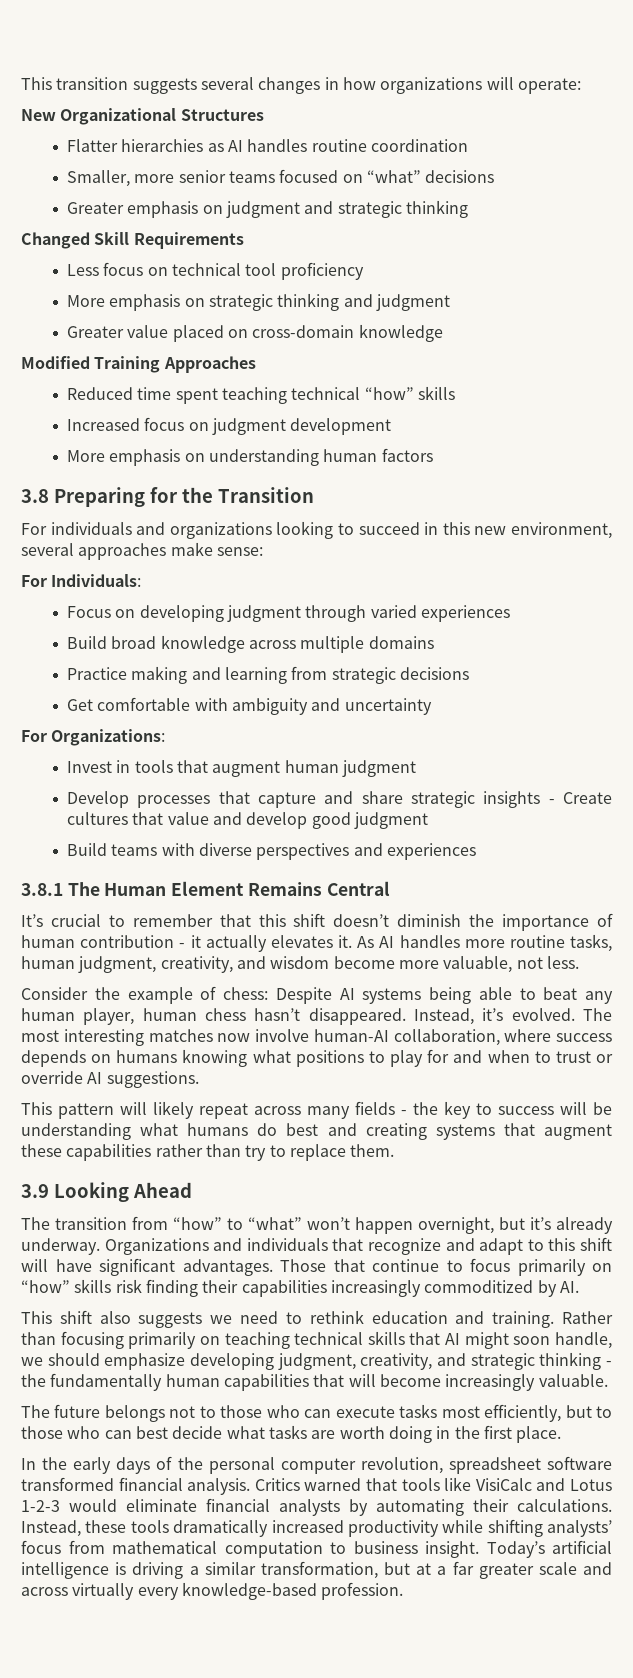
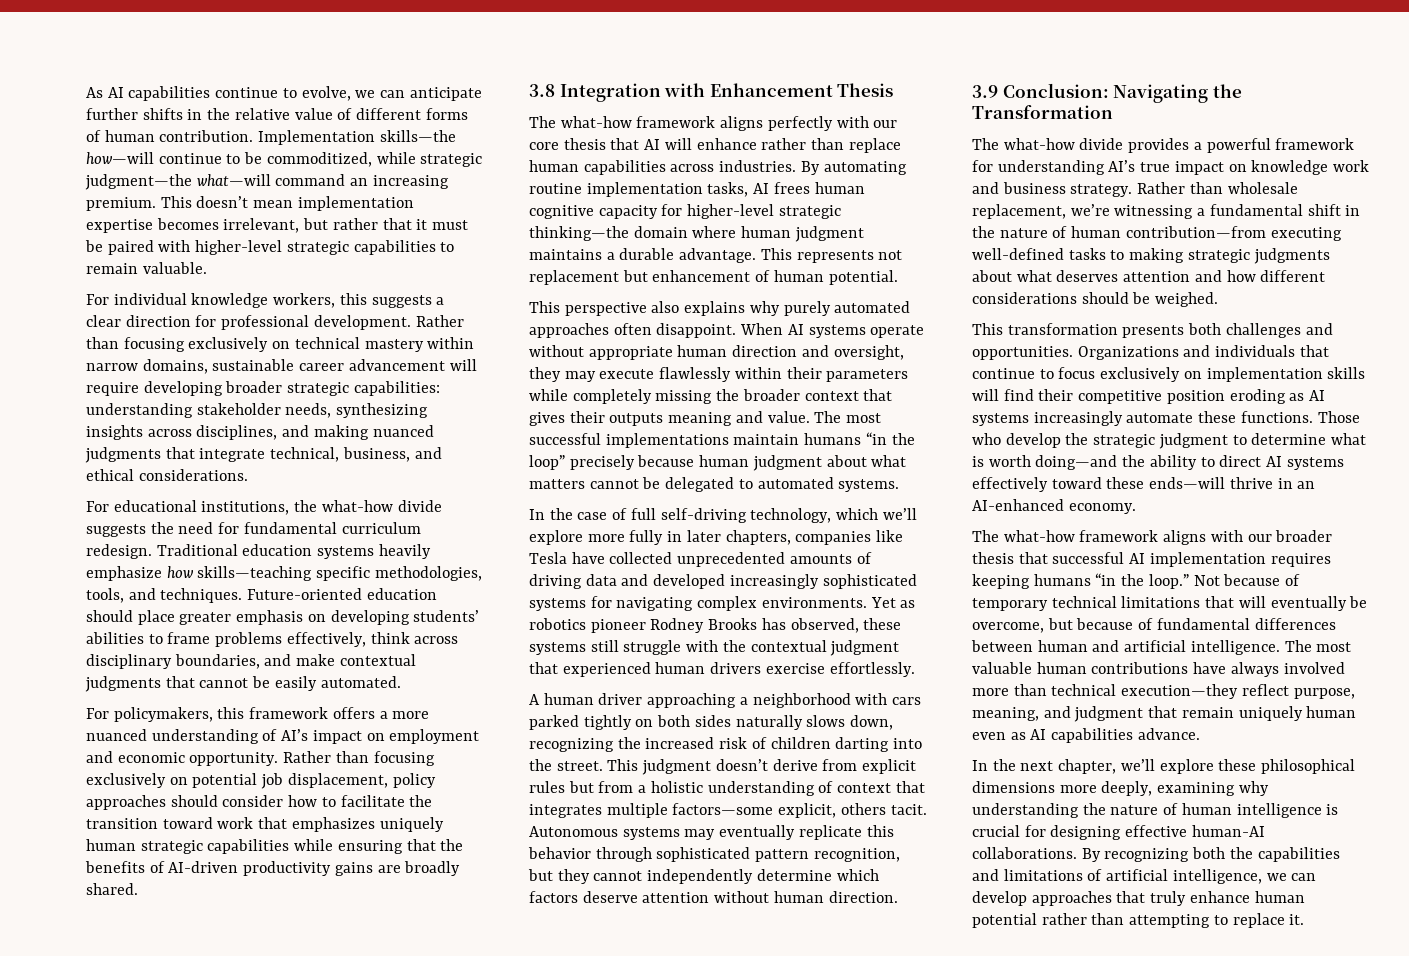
[21,77,581,94] [21,108,264,125] [67,139,469,152] [67,169,495,187] [67,200,469,218] [21,232,244,249] [67,262,364,280] [67,293,451,311] [67,324,443,342] [21,356,256,373] [67,386,456,404] [67,417,392,435] [67,448,433,466] [21,487,314,507] [21,521,613,539] [21,542,263,560] [21,574,142,587] [67,605,511,622] [67,635,434,653] [67,666,470,684] [67,697,432,715] [21,729,166,746] [67,760,417,777] [67,791,612,808] [67,812,429,829] [67,843,477,860] [21,881,390,896] [21,913,614,931] [21,934,613,952] [21,956,579,973] [21,986,613,1004] [21,1008,612,1025] [21,1029,612,1046] [21,1049,613,1067] [21,1071,199,1088] [21,1101,612,1119] [21,1123,612,1140] [21,1144,395,1161] [21,1182,192,1202] [21,1216,613,1234] [21,1237,613,1255] [21,1258,612,1276] [21,1279,579,1297] [21,1310,613,1328] [21,1331,612,1349] [21,1352,612,1370] [21,1373,608,1391] [21,1404,612,1422] [21,1425,562,1443] [21,1456,613,1474] [21,1477,613,1495] [21,1498,612,1516] [21,1519,612,1537] [21,1540,612,1558] [21,1561,612,1579] [21,1582,404,1600] This transition suggests several changes in how organizations will operate: // New Organizational Structures // Flatter hierarchies as AI handles routine coordination // Smaller, more senior teams focused on “what” decisions // Greater emphasis on judgment and strategic thinking // Changed Skill Requirements // Less focus on technical tool proficiency // More emphasis on strategic thinking and judgment // Greater value placed on cross-domain knowledge // Modified Training Approaches // Reduced time spent teaching technical “how” skills // Increased focus on judgment development // More emphasis on understanding human factors // 3.8 Preparing for the Transition // For individuals and organizations looking to succeed in this new environment, several approaches make sense: // For Individuals: // Focus on developing judgment through varied experiences // Build broad knowledge across multiple domains // Practice making and learning from strategic decisions // Get comfortable with ambiguity and uncertainty // For Organizations: // Invest in tools that augment human judgment // Develop processes that capture and share strategic insights - Create cultures that value and develop good judgment // Build teams with diverse perspectives and experiences // 3.8.1 The Human Element Remains Central // It’s crucial to remember that this shift doesn’t diminish the importance of human contribution - it actually elevates it. As AI handles more routine tasks, human judgment, creativity, and wisdom become more valuable, not less. // Consider the example of chess: Despite AI systems being able to beat any human player, human chess hasn’t disappeared. Instead, it’s evolved. The most interesting matches now involve human-AI collaboration, where success depends on humans knowing what positions to play for and when to trust or override AI suggestions. // This pattern will likely repeat across many fields - the key to success will be understanding what humans do best and creating systems that augment these capabilities rather than try to replace them. // 3.9 Looking Ahead // The transition from “how” to “what” won’t happen overnight, but it’s already underway. Organizations and individuals that recognize and adapt to this shift will have significant advantages. Those that continue to focus primarily on “how” skills risk finding their capabilities increasingly commoditized by AI. // This shift also suggests we need to rethink education and training. Rather than focusing primarily on teaching technical skills that AI might soon handle, we should emphasize developing judgment, creativity, and strategic thinking - the fundamentally human capabilities that will become increasingly valuable. // The future belongs not to those who can execute tasks most efficiently, but to those who can best decide what tasks are worth doing in the first place. // In the early days of the personal computer revolution, spreadsheet software transformed financial analysis. Critics warned that tools like VisiCalc and Lotus 1-2-3 would eliminate financial analysts by automating their calculations. Instead, these tools dramatically increased productivity while shifting analysts’ focus from mathematical computation to business insight. Today’s artificial intelligence is driving a similar transformation, but at a far greater scale and across virtually every knowledge-based profession. -> [86,86,482,101] [86,108,468,120] [86,130,456,145] [86,152,483,167] [85,174,449,190] [86,196,414,211] [86,218,469,233] [85,240,455,255] [86,262,207,274] [86,293,445,308] [86,315,464,330] [86,337,475,352] [86,359,477,374] [86,381,440,396] [86,403,429,418] [86,425,434,440] [85,447,442,463] [86,469,248,481] [86,500,442,515] [86,522,421,537] [86,544,431,559] [86,566,482,581] [86,588,437,603] [86,610,480,625] [86,632,459,647] [86,654,416,669] [85,676,401,692] [86,707,430,722] [86,729,480,744] [86,751,435,766] [86,773,436,789] [86,795,433,810] [86,817,444,832] [86,839,464,854] [85,861,461,876] [86,883,138,895] [529,83,894,102] [529,116,898,131] [529,138,901,153] [529,160,907,175] [529,182,865,197] [529,204,841,219] [529,226,864,242] [529,248,903,263] [529,270,898,285] [529,301,911,316] [529,323,925,338] [529,345,904,360] [529,367,909,382] [529,389,893,404] [529,411,882,426] [529,432,915,448] [529,455,907,471] [529,477,900,492] [529,508,917,523] [529,530,904,545] [529,552,872,567] [529,574,917,589] [529,596,916,611] [529,618,902,633] [529,640,900,656] [529,662,915,677] [529,693,922,708] [529,715,894,730] [529,737,923,752] [529,759,917,775] [529,781,925,796] [529,803,927,818] [529,825,894,840] [528,847,900,862] [528,869,879,884] [529,891,898,903] [972,83,1242,103] [972,105,1113,119] [972,138,1355,153] [972,160,1370,175] [972,182,1298,197] [972,204,1361,219] [972,226,1342,241] [972,248,1330,264] [972,270,1326,282] [972,292,1219,307] [972,323,1333,338] [972,345,1329,360] [972,367,1366,382] [972,389,1326,404] [972,411,1360,426] [972,433,1367,449] [972,455,1344,470] [972,477,1316,492] [972,499,1136,514] [972,530,1333,545] [972,552,1331,567] [972,573,1301,589] [972,596,1368,611] [972,618,1336,633] [971,640,1352,655] [972,662,1345,677] [972,684,1355,699] [972,706,1357,722] [972,728,1200,743] [972,759,1356,774] [972,781,1269,796] [972,803,1339,818] [972,825,1265,840] [972,847,1340,862] [972,869,1317,884] [972,891,1305,906] [972,913,1305,928] As AI capabilities continue to evolve, we can anticipate further shifts in the relative value of different forms of human contribution. Implementation skills—the how—will continue to be commoditized, while strategic judgment—the what—will command an increasing premium. This doesn’t mean implementation expertise becomes irrelevant, but rather that it must be paired with higher-level strategic capabilities to remain valuable. // For individual knowledge workers, this suggests a clear direction for professional development. Rather than focusing exclusively on technical mastery within narrow domains, sustainable career advancement will require developing broader strategic capabilities: understanding stakeholder needs, synthesizing insights across disciplines, and making nuanced judgments that integrate technical, business, and ethical considerations. // For educational institutions, the what-how divide suggests the need for fundamental curriculum redesign. Traditional education systems heavily emphasize how skills—teaching specific methodologies, tools, and techniques. Future-oriented education should place greater emphasis on developing students’ abilities to frame problems effectively, think across disciplinary boundaries, and make contextual judgments that cannot be easily automated. // For policymakers, this framework offers a more nuanced understanding of AI’s impact on employment and economic opportunity. Rather than focusing exclusively on potential job displacement, policy approaches should consider how to facilitate the transition toward work that emphasizes uniquely human strategic capabilities while ensuring that the benefits of AI-driven productivity gains are broadly shared. // 3.8 Integration with Enhancement Thesis // The what-how framework aligns perfectly with our core thesis that AI will enhance rather than replace human capabilities across industries. By automating routine implementation tasks, AI frees human cognitive capacity for higher-level strategic thinking—the domain where human judgment maintains a durable advantage. This represents not replacement but enhancement of human potential. // This perspective also explains why purely automated approaches often disappoint. When AI systems operate without appropriate human direction and oversight, they may execute flawlessly within their parameters while completely missing the broader context that gives their outputs meaning and value. The most successful implementations maintain humans “in the loop” precisely because human judgment about what matters cannot be delegated to automated systems. // In the case of full self-driving technology, which we’ll explore more fully in later chapters, companies like Tesla have collected unprecedented amounts of driving data and developed increasingly sophisticated systems for navigating complex environments. Yet as robotics pioneer Rodney Brooks has observed, these systems still struggle with the contextual judgment that experienced human drivers exercise effortlessly. // A human driver approaching a neighborhood with cars parked tightly on both sides naturally slows down, recognizing the increased risk of children darting into the street. This judgment doesn’t derive from explicit rules but from a holistic understanding of context that integrates multiple factors—some explicit, others tacit. Autonomous systems may eventually replicate this behavior through sophisticated pattern recognition, but they cannot independently determine which factors deserve attention without human direction. // 3.9 Conclusion: Navigating the Transformation // The what-how divide provides a powerful framework for understanding AI’s true impact on knowledge work and business strategy. Rather than wholesale replacement, we’re witnessing a fundamental shift in the nature of human contribution—from executing well-defined tasks to making strategic judgments about what deserves attention and how different considerations should be weighed. // This transformation presents both challenges and opportunities. Organizations and individuals that continue to focus exclusively on implementation skills will find their competitive position eroding as AI systems increasingly automate these functions. Those who develop the strategic judgment to determine what is worth doing—and the ability to direct AI systems effectively toward these ends—will thrive in an AI-enhanced economy. // The what-how framework aligns with our broader thesis that successful AI implementation requires keeping humans “in the loop.” Not because of temporary technical limitations that will eventually be overcome, but because of fundamental differences between human and artificial intelligence. The most valuable human contributions have always involved more than technical execution—they reflect purpose, meaning, and judgment that remain uniquely human even as AI capabilities advance. // In the next chapter, we’ll explore these philosophical dimensions more deeply, examining why understanding the nature of human intelligence is crucial for designing effective human-AI collaborations. By recognizing both the capabilities and limitations of artificial intelligence, we can develop approaches that truly enhance human potential rather than attempting to replace it.

